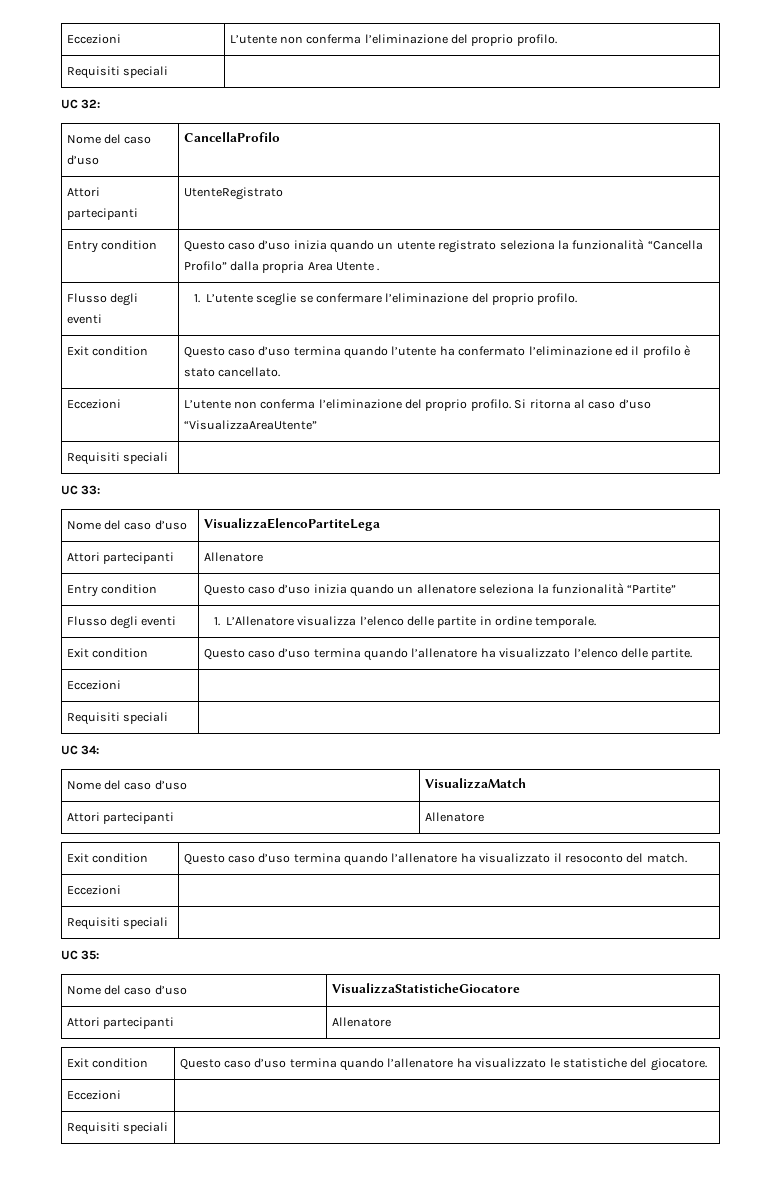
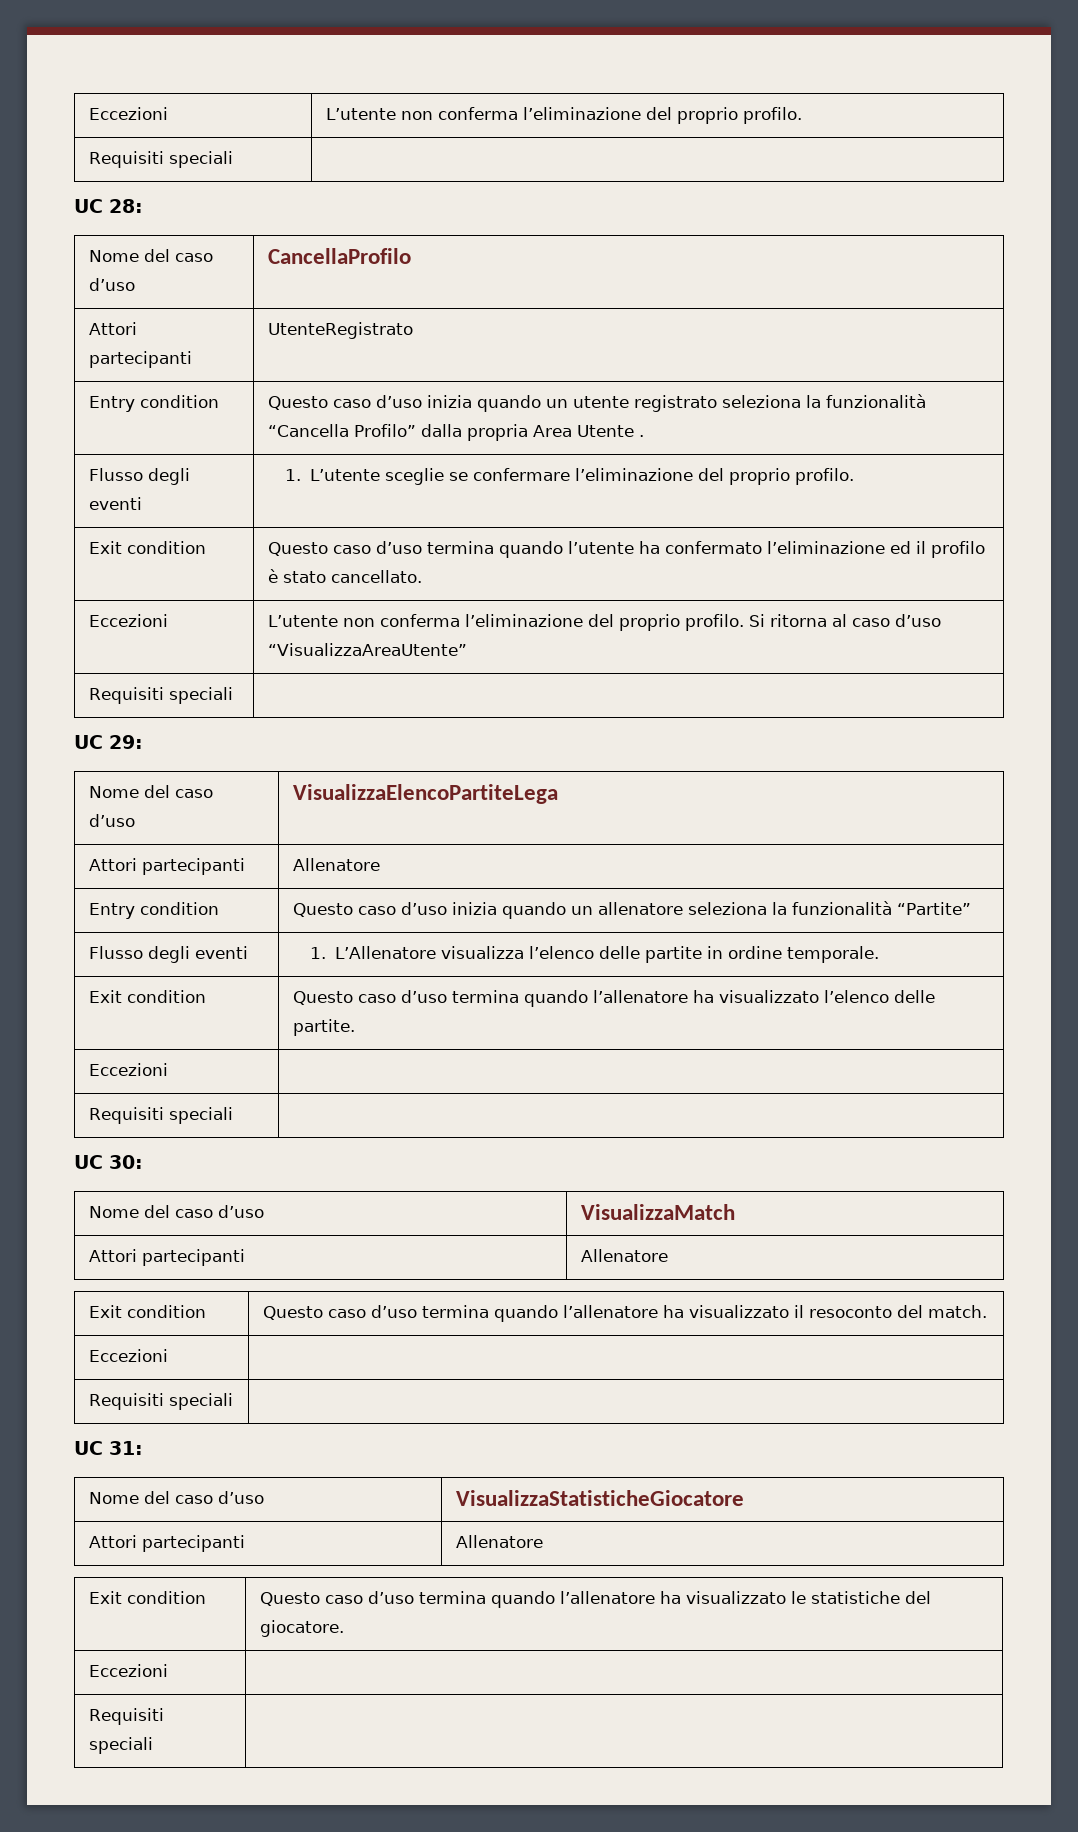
[81,99,101,109] 32: -> [109,199,143,213] 28:
[81,485,101,495] 33: -> [109,735,143,749] 29:
[81,745,100,755] 34: -> [109,1155,143,1169] 30:
[81,950,100,960] 35: -> [109,1441,143,1455] 31:

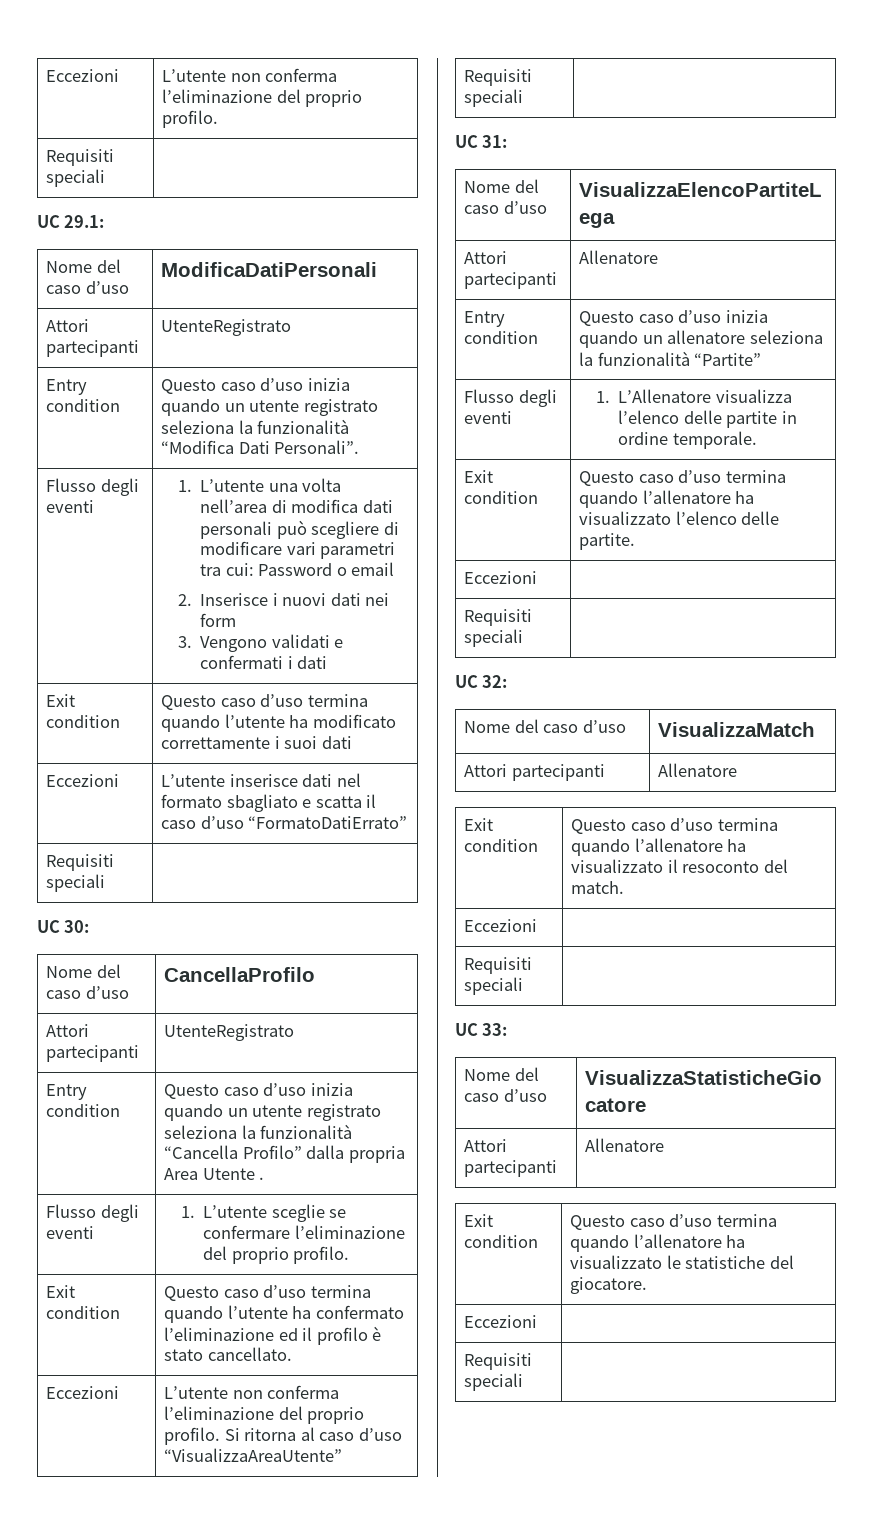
[109,199,143,213] 28: -> [64,215,105,228] [46,259,121,273] [46,281,129,294] [161,262,378,277] [46,319,90,332] [46,340,140,357] [161,319,292,336] [46,379,88,395] [46,399,121,412] [161,378,350,394] [161,399,378,416] [161,419,350,434] [161,440,360,454] [46,478,139,496] [46,500,95,513] [178,478,342,492] [200,499,393,513] [200,520,399,539] [200,541,396,559] [200,562,395,576] [178,593,390,606] [200,613,237,627] [178,634,344,652] [200,655,328,669] [46,694,76,707] [46,715,121,728] [161,694,368,710] [161,714,396,732] [161,736,352,749] [46,774,120,787] [161,773,361,787] [161,794,377,812] [161,816,408,829] [46,854,115,871] [46,874,106,892] [37,920,90,933] 29.1: // Nome del caso d’uso | ModificaDatiPersonali // Attori partecipanti | UtenteRegistrato // Entry condition | Questo caso d’uso inizia quando un utente registrato seleziona la funzionalità “Modifica Dati Personali”. // Flusso degli eventi | 1. L’utente una volta nell’area di modifica dati personali può scegliere di modificare vari parametri tra cui: Password o email // 2. Inserisce i nuovi dati nei form // 3. Vengono validati e confermati i dati // Exit condition | Questo caso d’uso termina quando l’utente ha modificato correttamente i suoi dati // Eccezioni | L’utente inserisce dati nel formato sbagliato e scatta il caso d’uso “FormatoDatiErrato” // Requisiti speciali | // UC 30:
[109,735,143,749] 29: -> [482,135,508,148] 31:
[109,1155,143,1169] 30: -> [482,675,508,688] 32:
[109,1441,143,1455] 31: -> [482,1023,508,1036] 33:

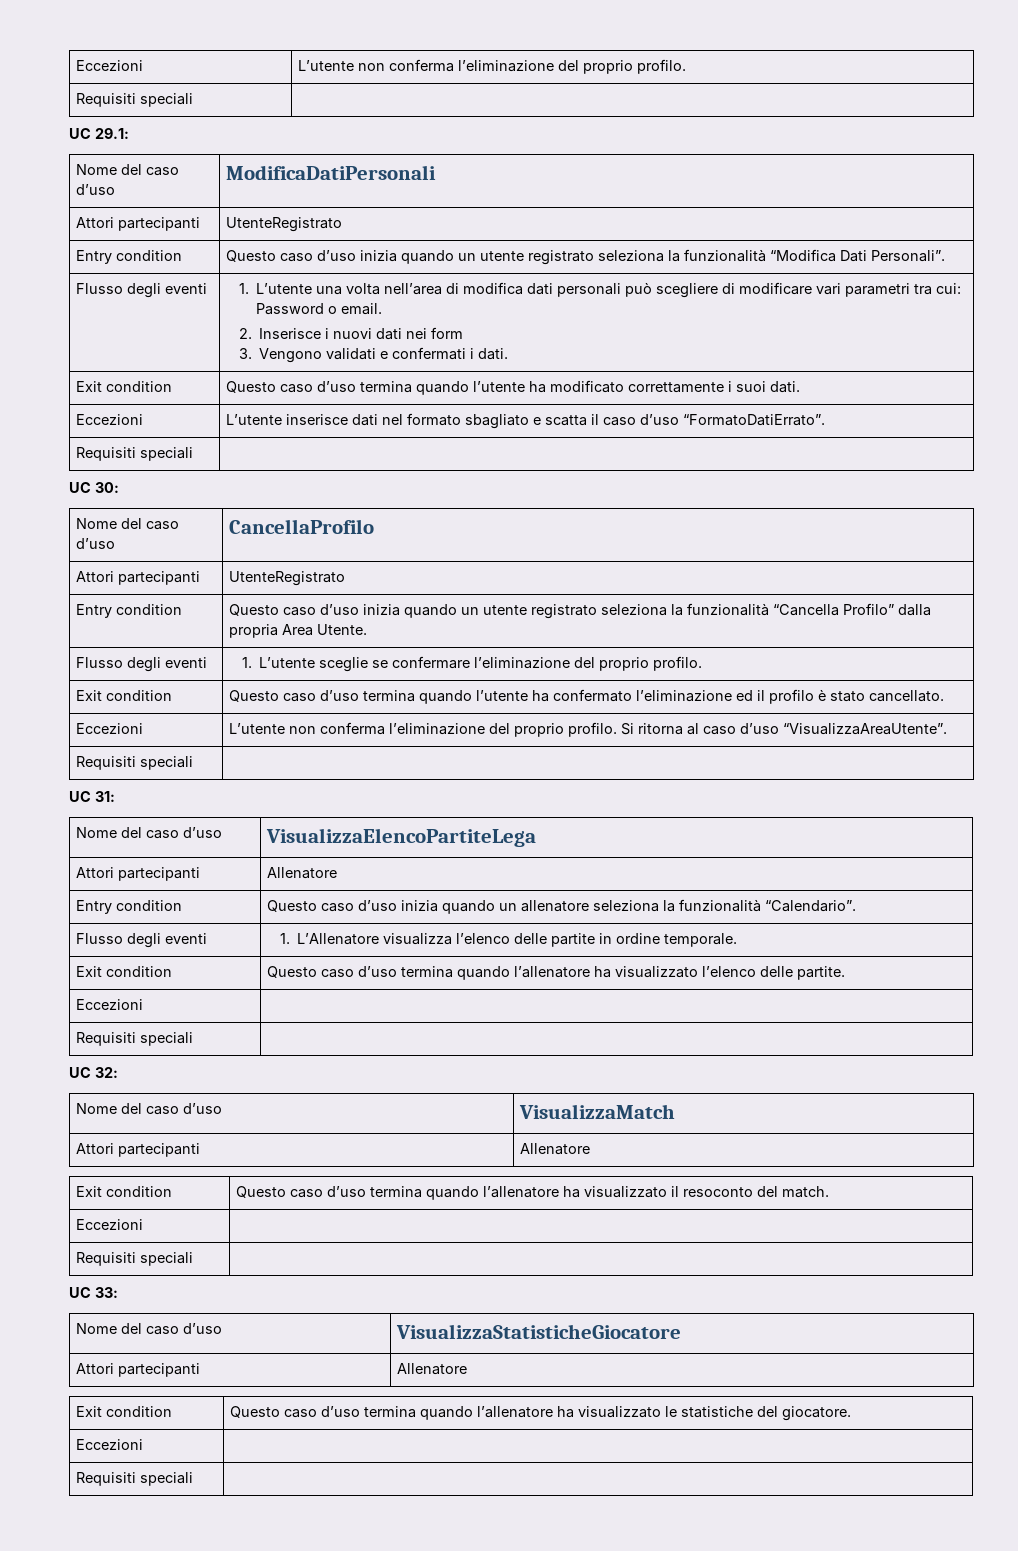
[351,562,395,576] email -> [340,303,382,315] email.
[297,656,328,669] dati -> [477,348,508,360] dati.
[321,736,352,749] dati -> [770,381,801,393] dati.
[248,816,408,829] “FormatoDatiErrato” -> [683,414,826,426] “FormatoDatiErrato”.
[202,1168,265,1180] Utente . -> [317,624,368,635] Utente.
[164,1448,343,1462] “VisualizzaAreaUtente” -> [783,723,948,735] “VisualizzaAreaUtente”.
[694,353,762,366] “Partite” -> [765,900,857,912] “Calendario”.

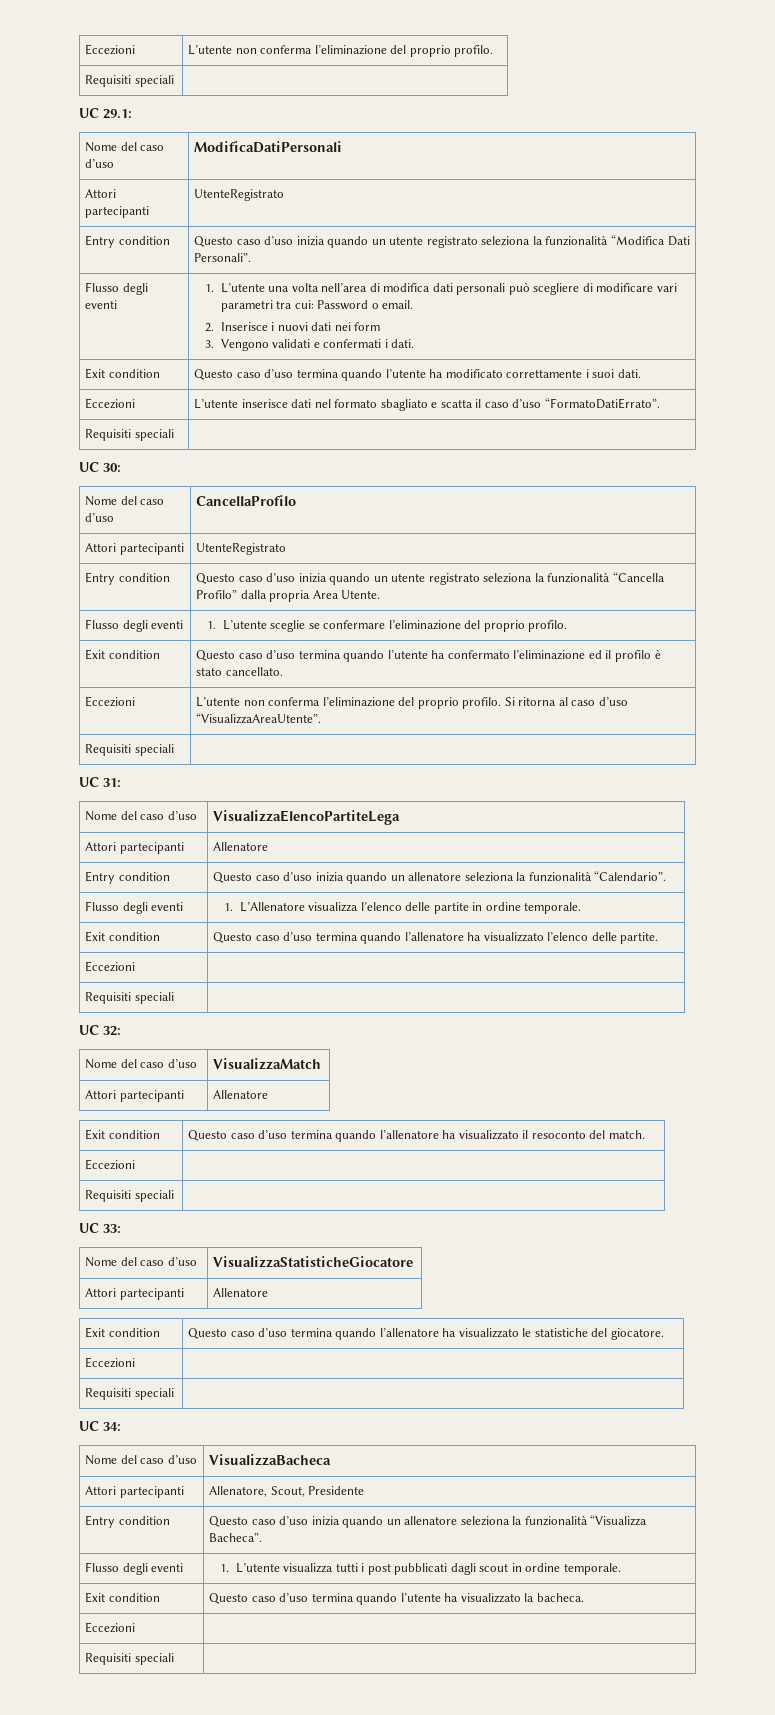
(194, 1479) none -> [79,1421,121,1431] [85,1455,197,1465] [209,1454,332,1466] [85,1486,184,1498] [209,1486,365,1497] [85,1515,170,1528] [209,1515,648,1528] [209,1533,263,1542] [85,1562,184,1575] [220,1563,621,1575] [85,1592,160,1603] [209,1593,584,1605] [85,1622,136,1633] [85,1653,174,1665] // UC 34: // Nome del caso d’uso | VisualizzaBacheca // Attori partecipanti | Allenatore, Scout, Presidente // Entry condition | Questo caso d’uso inizia quando un allenatore seleziona la funzionalità “Visualizza Bacheca”. // Flusso degli eventi | 1. L’utente visualizza tutti i post pubblicati dagli scout in ordine temporale. // Exit condition | Questo caso d’uso termina quando l’utente ha visualizzato la bacheca. // Eccezioni | // Requisiti speciali |

